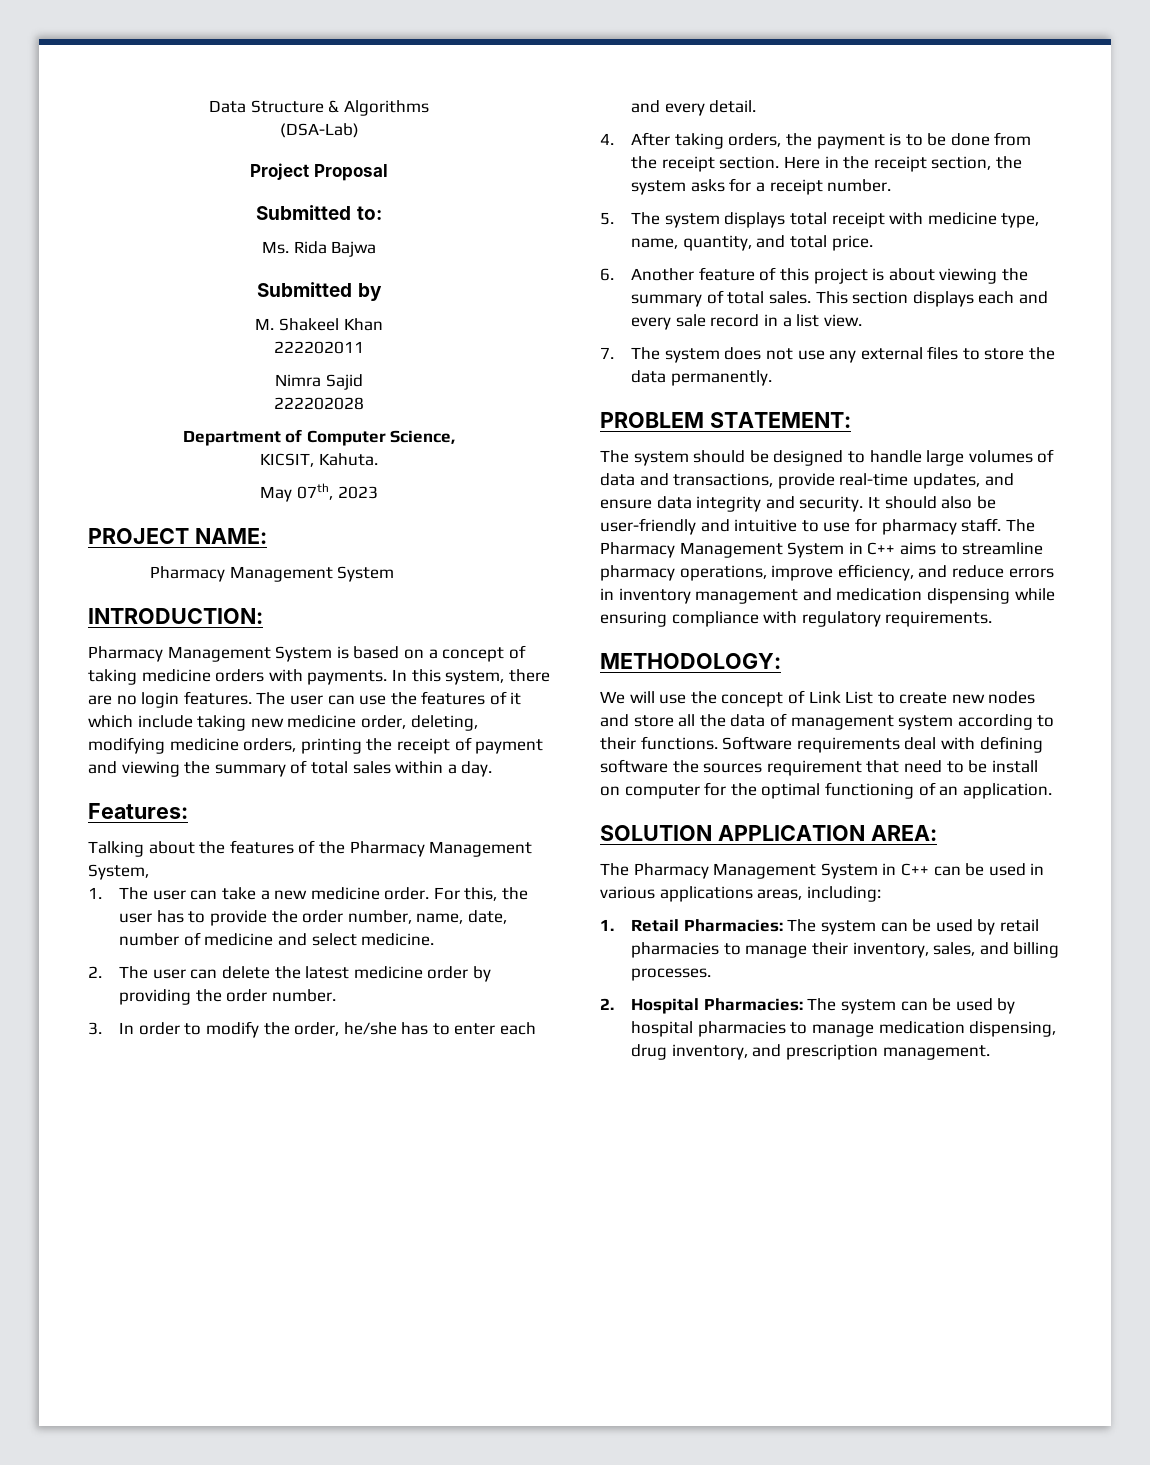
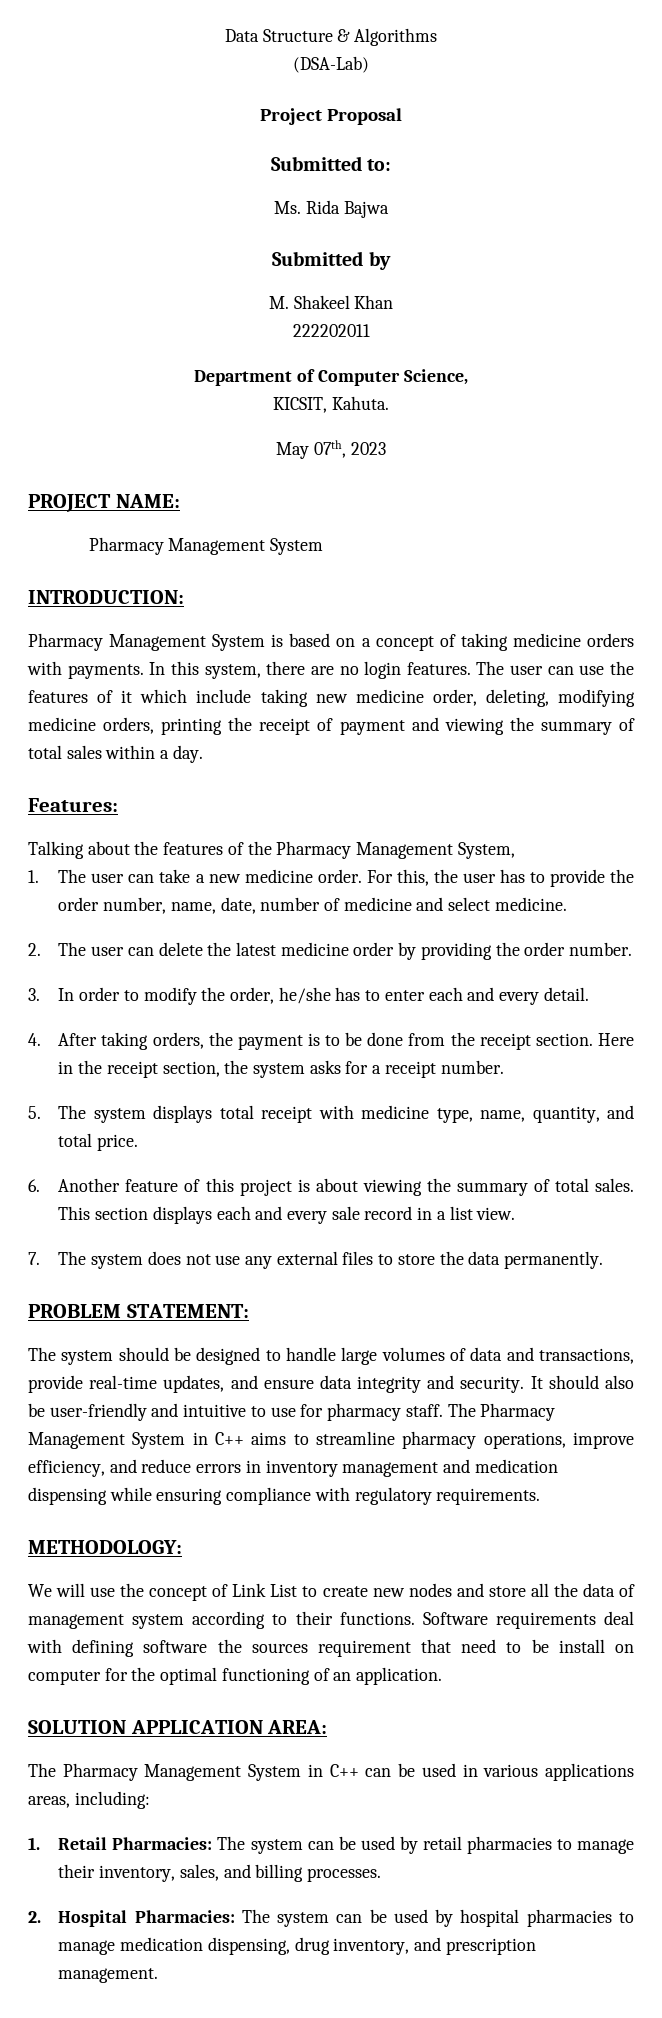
[275,374,363,390] [274,397,364,410] // Nimra Sajid // 222202028 -> (370, 330) none

